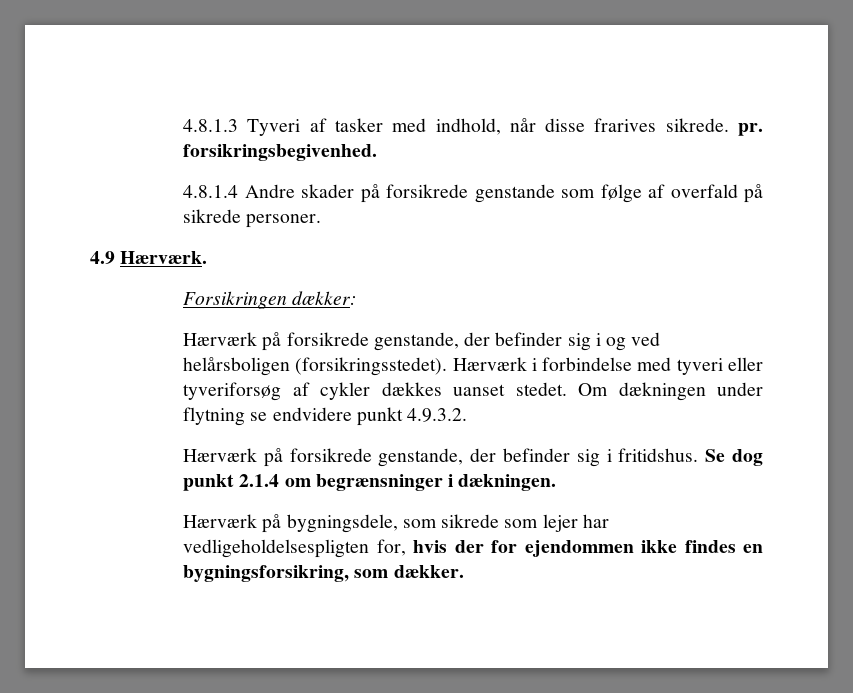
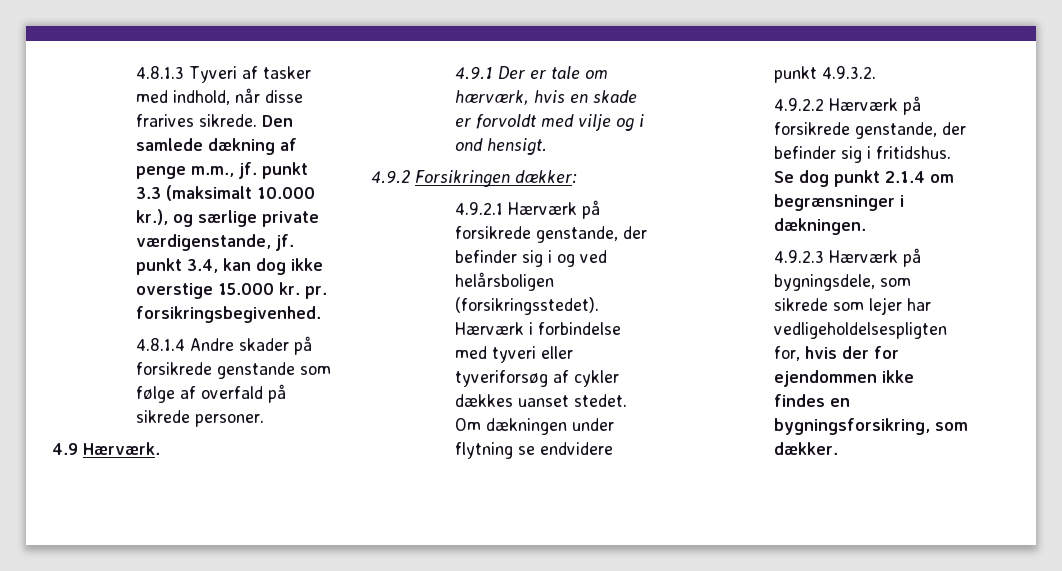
(729, 125) none -> [261,115,293,127] [135,138,297,155] [135,162,308,179] [135,185,315,201] [135,209,319,227] [135,234,294,251] [135,258,323,275] [135,282,300,299] Den samlede dækning af penge m.m., jf. punkt 3.3 (maksimalt 10.000 kr.), og særlige private værdigenstande, jf. punkt 3.4, kan dog ikke overstige 15.000 kr.
(208, 257) none -> [454,66,608,80] [454,90,637,105] [454,114,644,131] [454,138,547,155] [371,170,410,184] 4.9.1 Der er tale om hærværk, hvis en skade er forvoldt med vilje og i ond hensigt. // 4.9.2
(358, 298) none -> [454,202,503,215] 4.9.2.1
(468, 415) none -> [773,98,824,111] 4.9.2.2
(557, 482) none -> [773,250,824,263] 4.9.2.3

